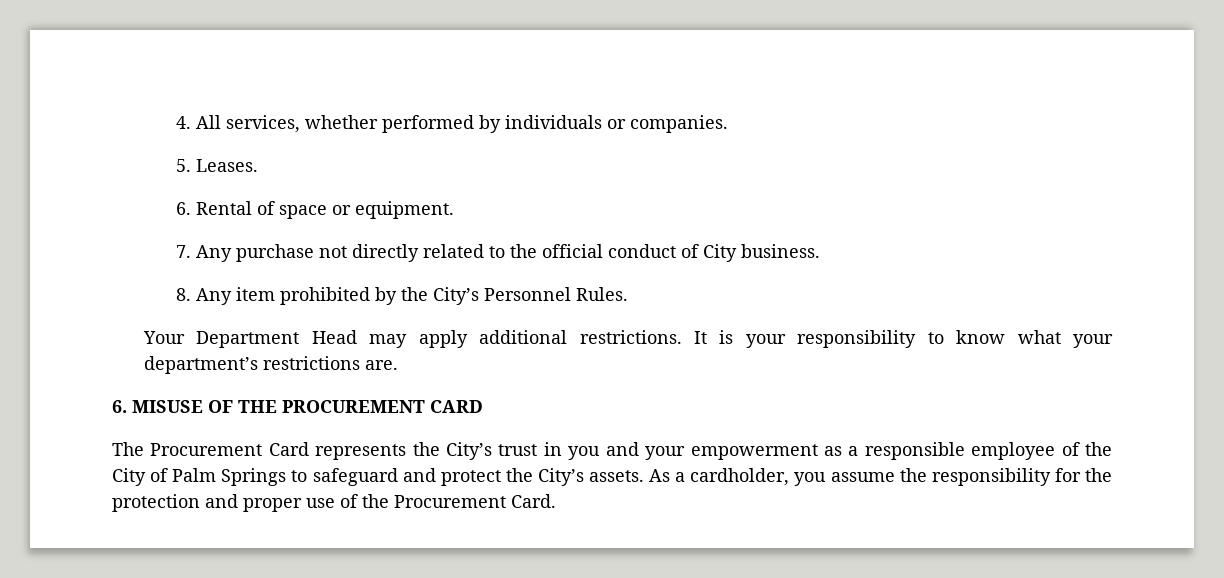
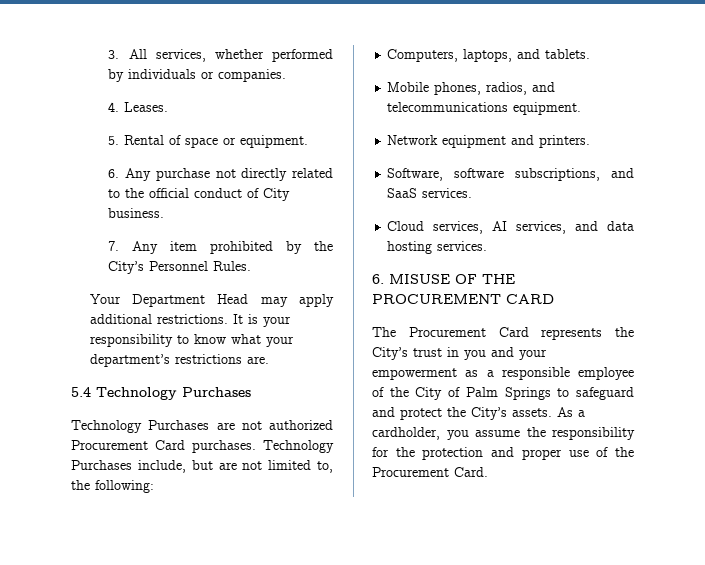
[176,116,192,129] 4. -> [108,50,120,59] 3.
[176,159,192,172] 5. -> [108,102,120,112] 4.
[176,202,192,215] 6. -> [108,136,120,145] 5.
[176,245,192,258] 7. -> [108,169,120,178] 6.
[176,288,192,301] 8. -> [108,241,120,251] 7.
(399, 365) none -> [71,387,251,400] [71,420,333,433] [71,440,334,453] [71,460,333,473] [71,480,154,493] [387,49,591,62] [387,82,556,95] [387,102,582,115] [387,135,591,148] [387,168,634,181] [387,188,473,198] [387,221,634,234] [387,241,488,254] // 5.4 Technology Purchases // Technology Purchases are not authorized Procurement Card purchases. Technology Purchases include, but are not limited to, the following: // Computers, laptops, and tablets. // Mobile phones, radios, and telecommunications equipment. // Network equipment and printers. // Software, software subscriptions, and SaaS services. // Cloud services, AI services, and data hosting services.

